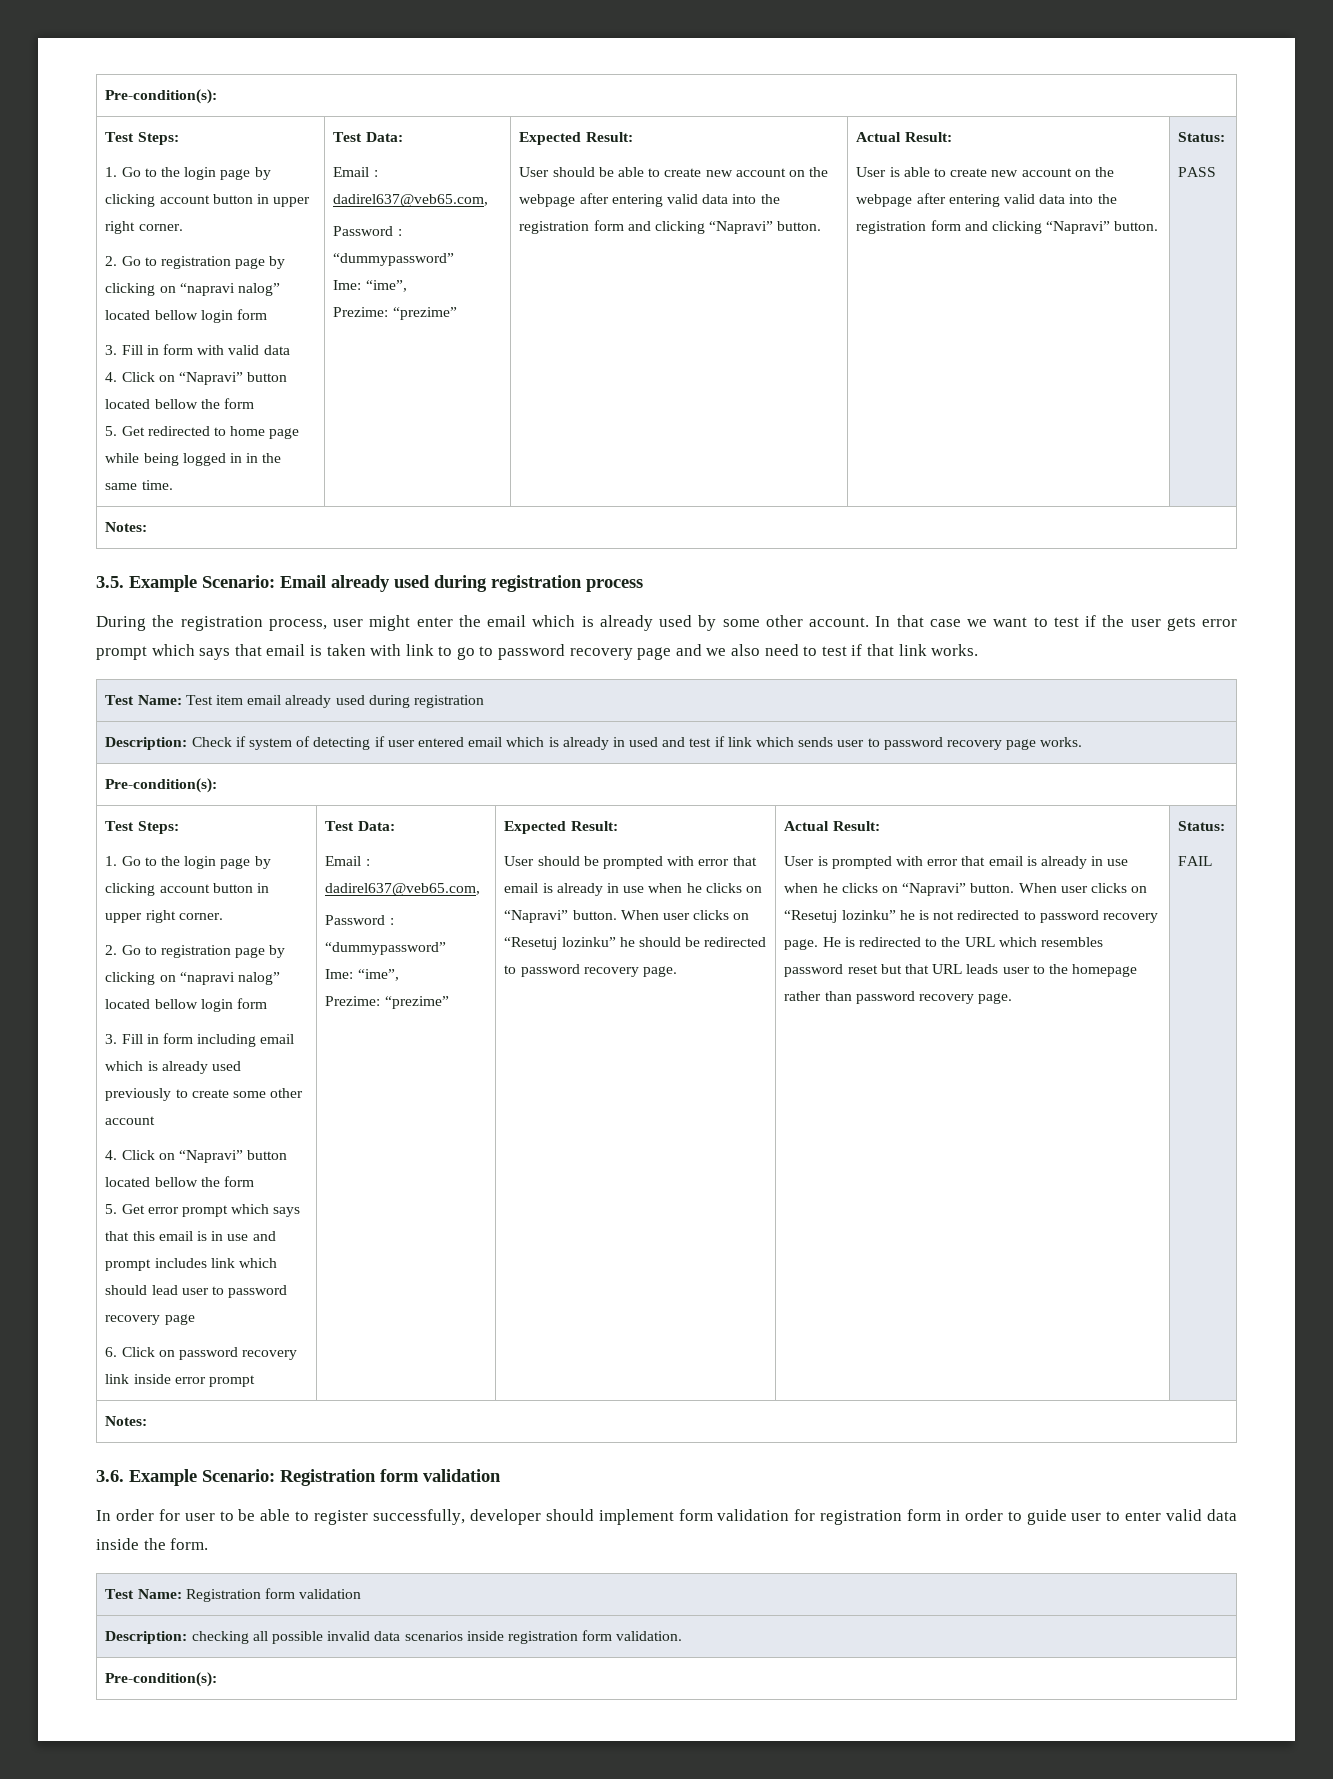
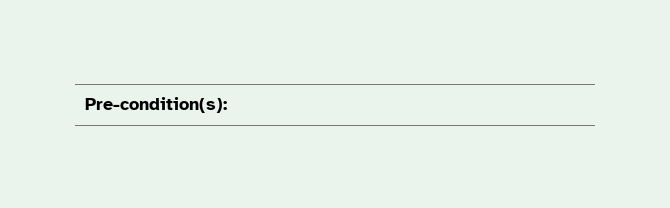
[105,89,218,104] [105,132,179,145] [105,167,271,180] [105,194,311,207] [105,221,183,234] [105,256,286,269] [105,283,281,296] [105,309,268,323] [105,344,290,355] [105,372,288,385] [105,398,255,409] [105,426,300,439] [105,453,282,466] [105,480,173,490] [333,132,403,142] [333,167,378,177] [333,194,489,207] [333,226,402,236] [333,253,455,266] [333,280,407,292] [333,307,457,320] [519,132,633,145] [519,167,829,177] [519,193,780,207] [519,220,822,234] [856,132,952,142] [856,167,1114,177] [856,193,1117,207] [856,220,1159,234] [1178,132,1226,142] [1178,167,1217,177] [105,522,148,532] [96,575,643,592] [96,615,1237,631] [96,644,979,660] [105,695,484,708] [105,736,1083,750] [105,778,218,793] [105,821,179,834] [105,856,271,869] [105,883,270,896] [105,910,223,923] [105,945,286,958] [105,972,281,985] [105,998,268,1012] [105,1033,295,1047] [105,1061,242,1074] [105,1088,304,1101] [105,1116,156,1125] [105,1150,288,1163] [105,1176,255,1187] [105,1204,301,1217] [105,1231,276,1241] [105,1258,278,1271] [105,1285,288,1298] [105,1314,195,1325] [105,1347,298,1360] [105,1374,256,1387] [325,821,395,831] [325,856,370,866] [325,883,481,896] [325,915,394,925] [325,942,447,955] [325,969,399,981] [325,996,449,1009] [504,821,618,834] [504,856,757,869] [504,883,762,896] [504,910,750,923] [504,937,767,950] [504,964,678,977] [784,821,880,831] [784,856,1129,869] [784,883,1148,896] [784,910,1158,923] [784,937,1103,950] [784,964,1138,977] [784,991,1013,1004] [1178,821,1226,831] [1178,856,1213,866] [105,1416,148,1426] [96,1469,501,1486] [96,1509,1237,1525] [96,1538,209,1550] [105,1588,362,1602] [105,1630,683,1644] [105,1672,218,1687] Pre-condition(s): // Test Steps: // 1. Go to the login page by clicking account button in upper right corner. // 2. Go to registration page by clicking on “napravi nalog” located bellow login form // 3. Fill in form with valid data // 4. Click on “Napravi” button located bellow the form // 5. Get redirected to home page while being logged in in the same time. | Test Data: // Email : dadirel637@veb65.com, // Password : “dummypassword” // Ime: “ime”, // Prezime: “prezime” | Expected Result: // User should be able to create new account on the webpage after entering valid data into the registration form and clicking “Napravi” button. | Actual Result: // User is able to create new account on the webpage after entering valid data into the registration form and clicking “Napravi” button. | Status: // PASS // Notes: // 3.5. Example Scenario: Email already used during registration process // During the registration process, user might enter the email which is already used by some other account. In that case we want to test if the user gets error prompt which says that email is taken with link to go to password recovery page and we also need to test if that link works. // Test Name: Test item email already used during registration // Description: Check if system of detecting if user entered email which is already in used and test if link which sends user to password recovery page works. // Pre-condition(s): // Test Steps: // 1. Go to the login page by clicking account button in upper right corner. // 2. Go to registration page by clicking on “napravi nalog” located bellow login form // 3. Fill in form including email which is already used previously to create some other account // 4. Click on “Napravi” button located bellow the form // 5. Get error prompt which says that this email is in use and prompt includes link which should lead user to password recovery page // 6. Click on password recovery link inside error prompt | Test Data: // Email : dadirel637@veb65.com, // Password : “dummypassword” // Ime: “ime”, // Prezime: “prezime” | Expected Result: // User should be prompted with error that email is already in use when he clicks on “Napravi” button. When user clicks on “Resetuj lozinku” he should be redirected to password recovery page. | Actual Result: // User is prompted with error that email is already in use when he clicks on “Napravi” button. When user clicks on “Resetuj lozinku” he is not redirected to password recovery page. He is redirected to the URL which resembles password reset but that URL leads user to the homepage rather than password recovery page. | Status: // FAIL // Notes: // 3.6. Example Scenario: Registration form validation // In order for user to be able to register successfully, developer should implement form validation for registration form in order to guide user to enter valid data inside the form. // Test Name: Registration form validation // Description: checking all possible invalid data scenarios inside registration form validation. // Pre-condition(s): -> [85,97,228,113] Pre-condition(s):

